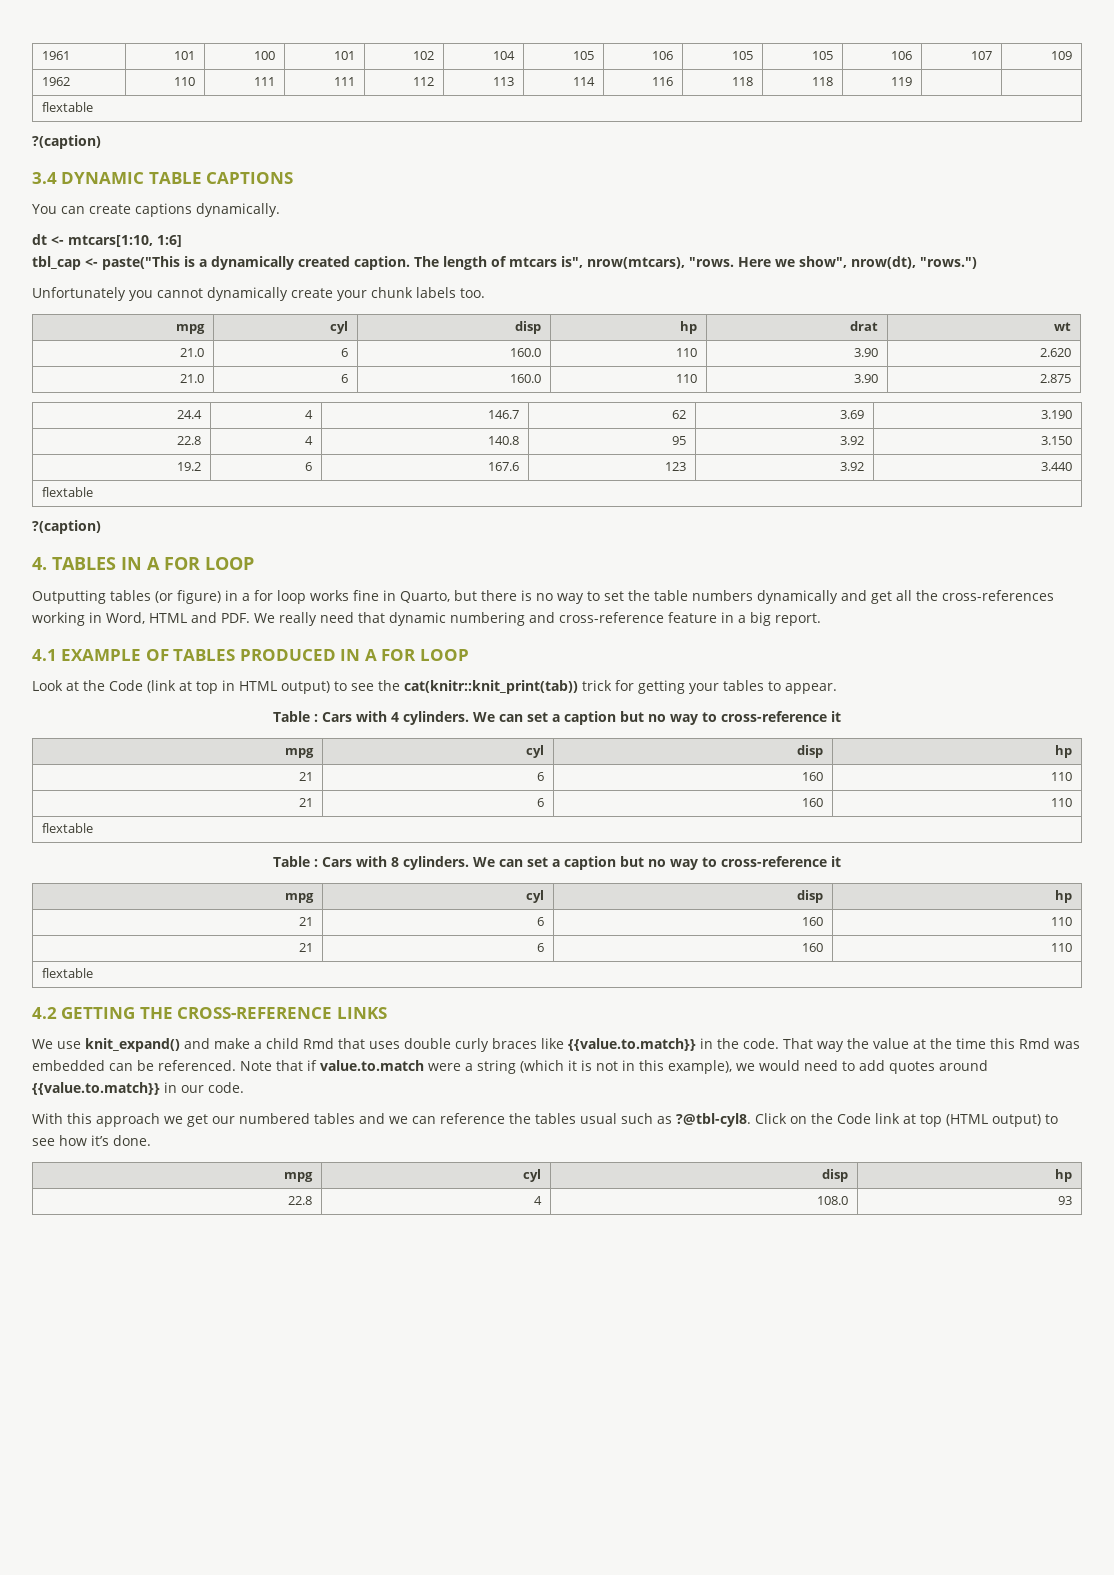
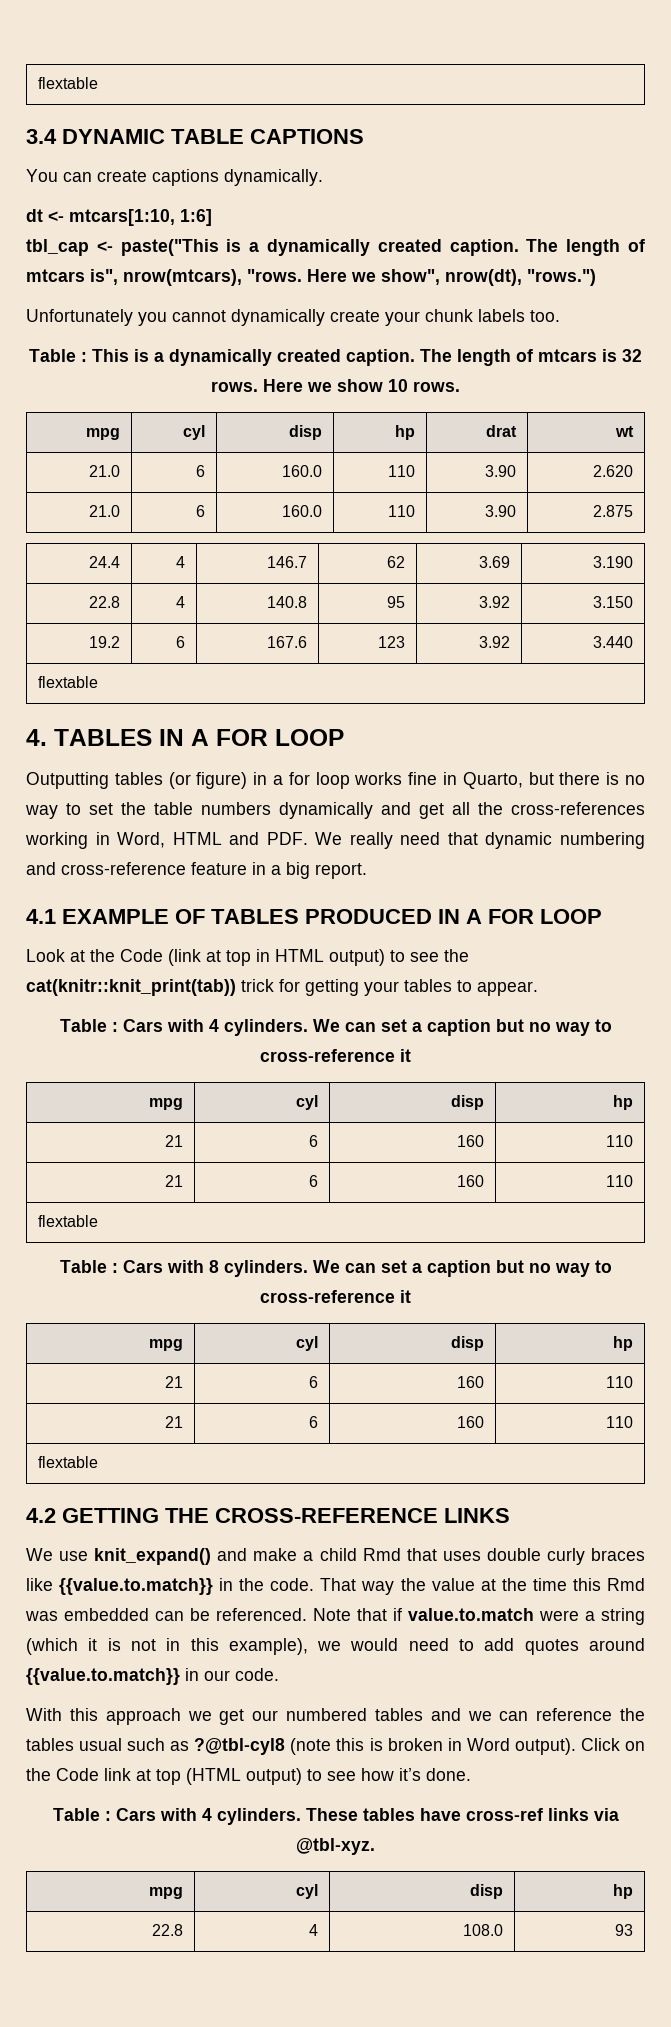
[41,51,70,60] [174,51,196,60] [254,51,276,60] [334,51,356,60] [413,51,435,60] [493,51,516,60] [573,51,595,60] [652,51,674,60] [732,51,754,60] [812,51,834,60] [891,51,913,60] [971,51,993,60] [1051,51,1073,60] [41,77,70,86] [174,77,196,86] [254,77,276,86] [334,77,356,86] [413,77,435,86] [493,77,515,86] [573,77,596,86] [652,77,674,86] [732,77,754,86] [812,77,834,86] [891,77,913,86] [41,102,93,112] [32,135,101,149] 1961 | 101 | 100 | 101 | 102 | 104 | 105 | 106 | 105 | 105 | 106 | 107 | 109 // 1962 | 110 | 111 | 111 | 112 | 113 | 114 | 116 | 118 | 118 | 119 | | // flextable // ?(caption) -> [38,77,99,89] flextable
(485, 293) none -> [29,349,642,366] [211,379,460,392] // Table : This is a dynamically created caption. The length of mtcars is 32 rows. Here we show 10 rows.
[32,520,101,534] // ?(caption) -> (99, 682) none
[676,1113,751,1127] ?@tbl-cyl8. -> [194,1738,576,1755] ?@tbl-cyl8 (note this is broken in Word output).
(151, 1140) none -> [52,1808,619,1825] [296,1838,375,1855] // Table : Cars with 4 cylinders. These tables have cross-ref links via @tbl-xyz.

